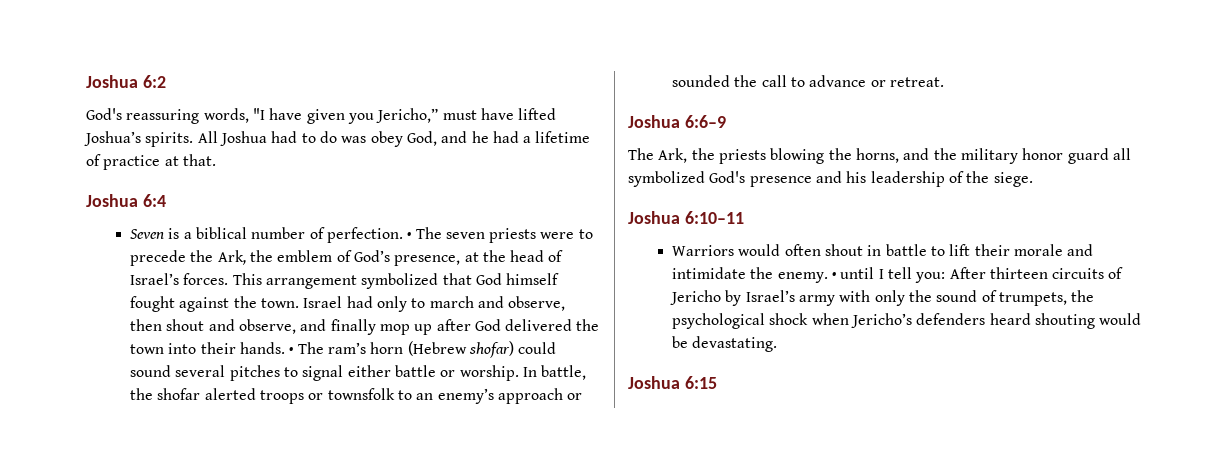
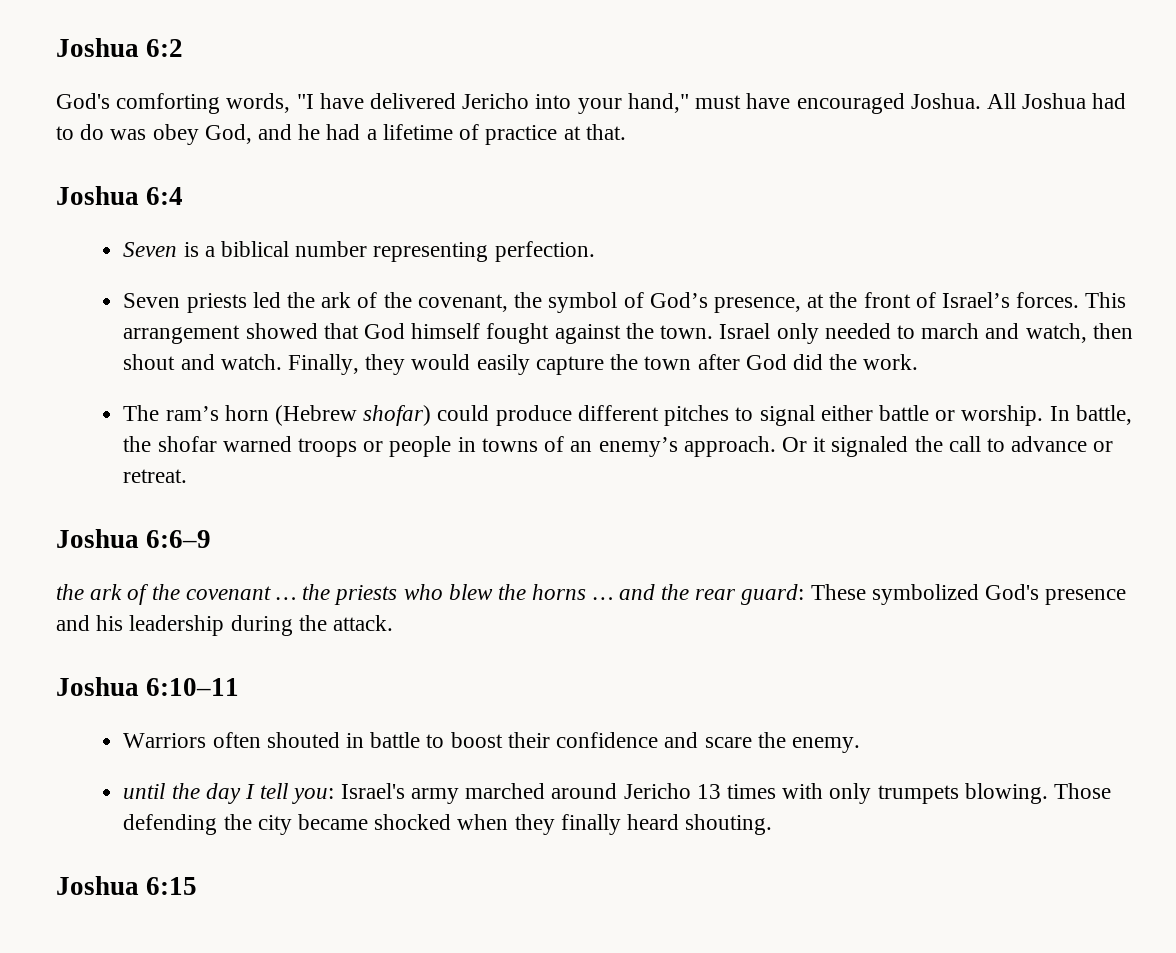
[126,109,200,124] reassuring -> [116,93,221,114] comforting
[306,108,557,124] [84,131,194,147] given you Jericho,” must have lifted Joshua’s spirits. -> [370,93,981,114] delivered Jericho into your hand," must have encouraged Joshua.
[309,227,593,243] [129,250,333,266] of perfection. • The seven priests were to precede the Ark, the emblem -> [373,241,595,262] [123,292,618,313] representing perfection. // Seven priests led the ark of the covenant, the symbol
[510,250,545,262] head -> [863,292,911,308] front
[361,273,439,289] symbolized -> [245,323,318,339] showed
[346,296,407,312] had only -> [776,323,891,344] only needed
[508,296,566,311] observe, -> [1025,323,1087,343] watch,
[238,319,600,335] [129,342,294,354] observe, and finally mop up after God delivered the town into their hands. • -> [220,354,919,375] watch. Finally, they would easily capture the town after God did the work. //
[129,365,226,377] sound several -> [495,405,659,426] produce different
[204,388,256,400] alerted -> [222,436,292,452] warned
[327,388,583,404] [671,75,730,87] townsfolk to an enemy’s approach or sounded -> [389,436,909,457] people in towns of an enemy’s approach. Or it signaled
[628,148,1131,164] The Ark, the priests blowing the horns, and the military honor guard all -> [56,584,866,605] the ark of the covenant … the priests who blew the horns … and the rear guard: These
[948,171,1033,187] of the siege. -> [230,615,394,636] during the attack.
[738,244,1094,256] [671,267,1124,283] [669,290,1095,306] [671,313,1142,329] [671,336,778,352] would often shout in battle to lift their morale and intimidate the enemy. • until I tell you: After thirteen circuits of Jericho by Israel’s army with only the sound of trumpets, the psychological shock when Jericho’s defenders heard shouting would be devastating. -> [212,732,860,753] [123,783,1111,804] [123,814,773,835] often shouted in battle to boost their confidence and scare the enemy. // until the day I tell you: Israel's army marched around Jericho 13 times with only trumpets blowing. Those defending the city became shocked when they finally heard shouting.

